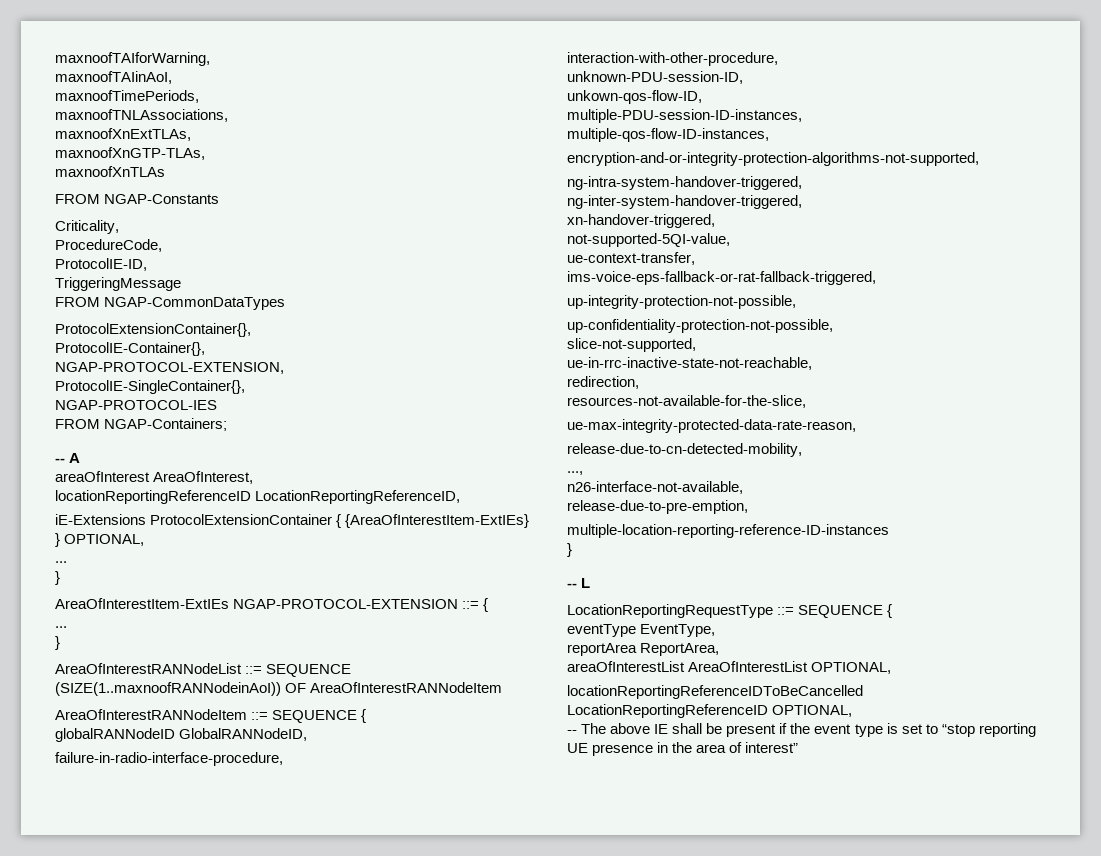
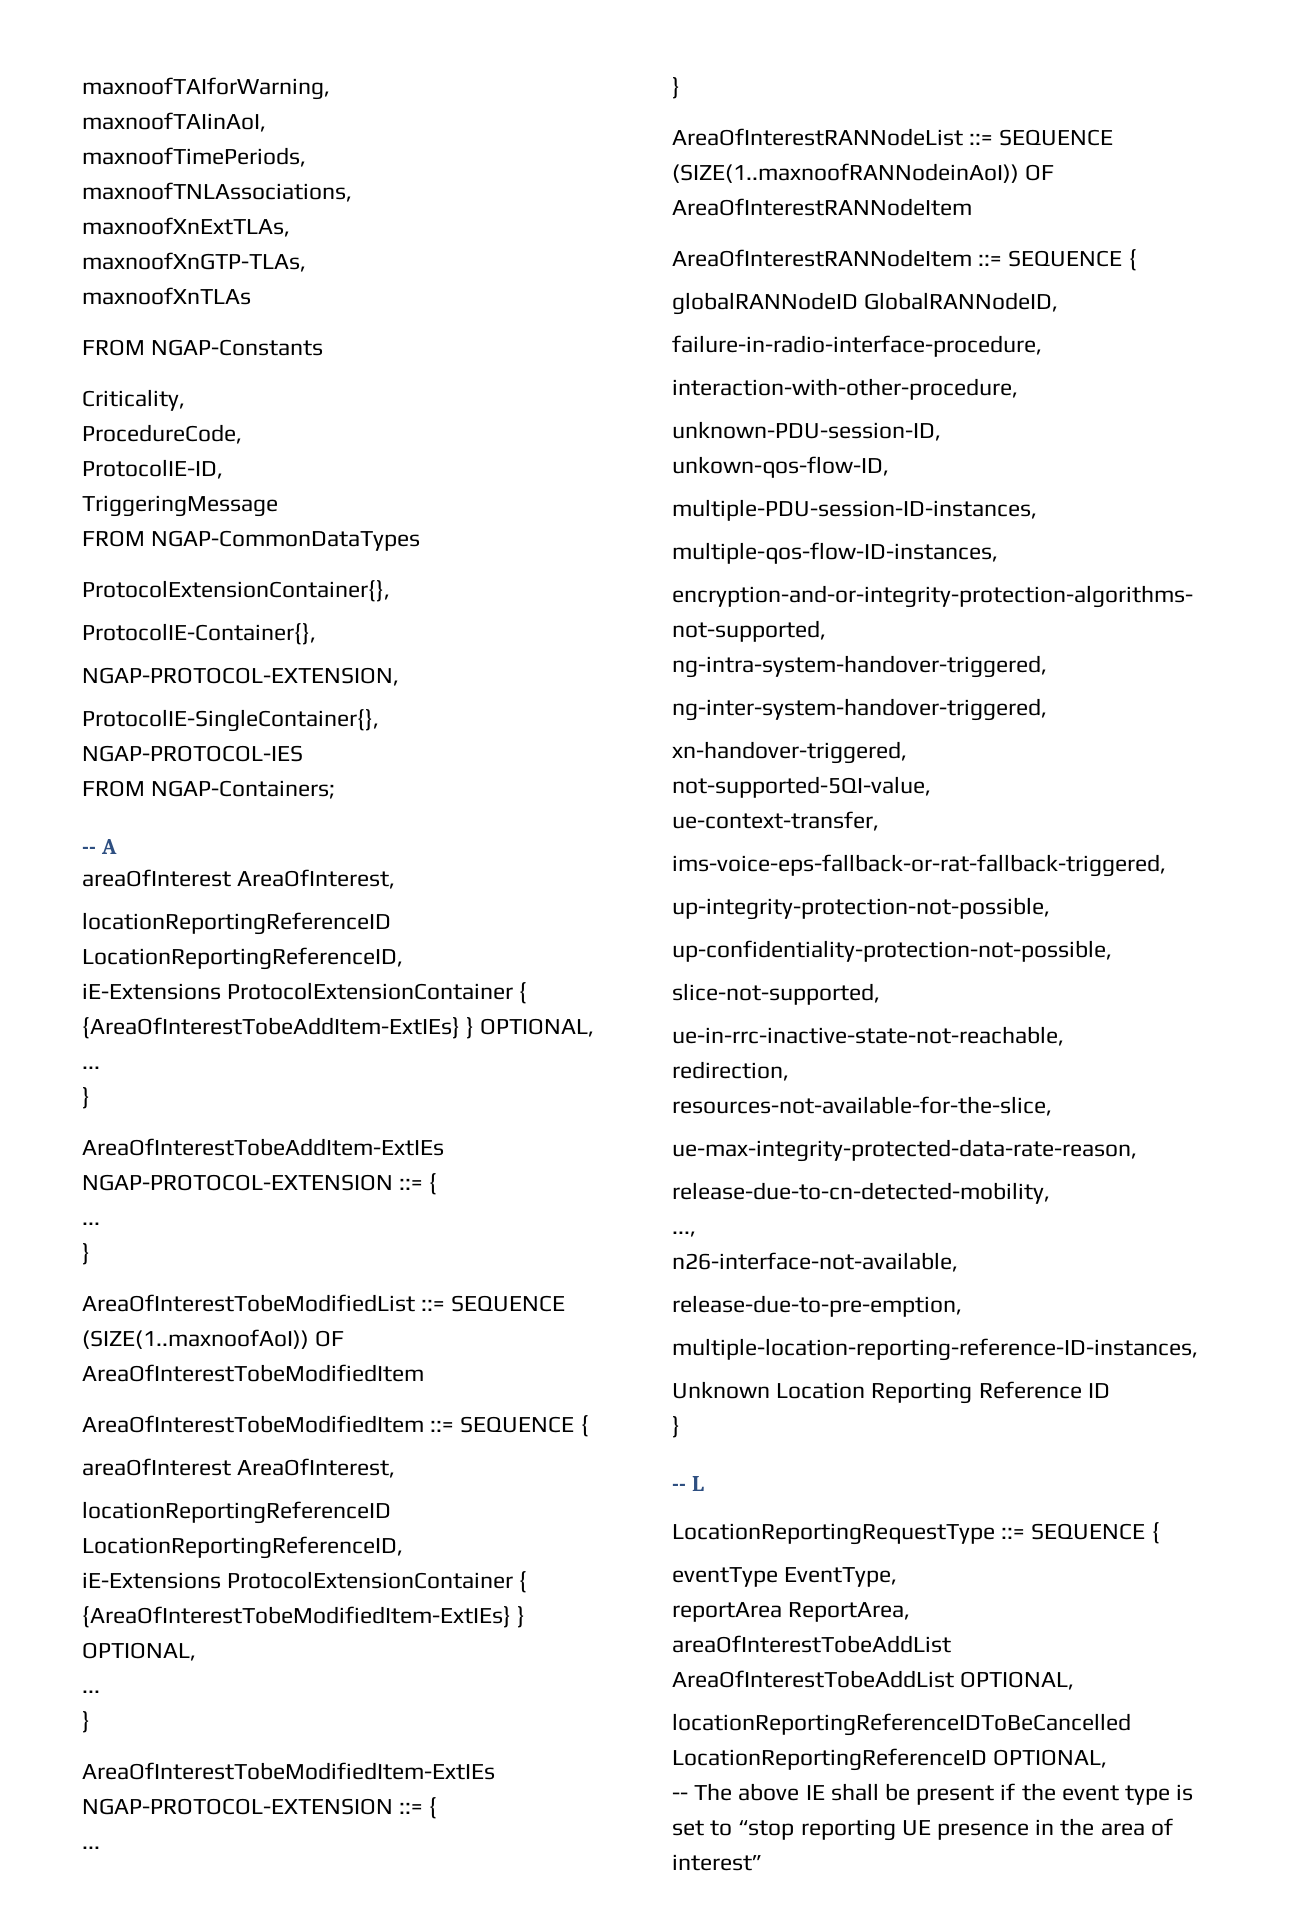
[345,514,530,528] [55,533,145,547] [55,561,67,563] [55,571,60,585] [55,598,229,609] {AreaOfInterestItem-ExtIEs} } OPTIONAL, // ... // } // AreaOfInterestItem-ExtIEs -> [82,1017,595,1039] [82,1066,100,1069] [82,1087,90,1109] [82,1138,444,1156] [82,1173,438,1195] [82,1222,100,1225] [82,1243,90,1265] [82,1294,566,1312] [82,1329,345,1349] [82,1364,424,1382] [82,1415,589,1437] [82,1458,396,1478] [82,1501,391,1524] [82,1536,403,1559] [82,1571,528,1593] [82,1606,526,1628] [82,1642,196,1661] [82,1690,100,1693] [82,1711,90,1733] [82,1762,495,1780] {AreaOfInterestTobeAddItem-ExtIEs} } OPTIONAL, // ... // } // AreaOfInterestTobeAddItem-ExtIEs NGAP-PROTOCOL-EXTENSION ::= { // ... // } // AreaOfInterestTobeModifiedList ::= SEQUENCE (SIZE(1..maxnoofAoI)) OF AreaOfInterestTobeModifiedItem // AreaOfInterestTobeModifiedItem ::= SEQUENCE { // areaOfInterest AreaOfInterest, // locationReportingReferenceID LocationReportingReferenceID, // iE-Extensions ProtocolExtensionContainer { {AreaOfInterestTobeModifiedItem-ExtIEs} } OPTIONAL, // ... // } // AreaOfInterestTobeModifiedItem-ExtIEs
[567,524,889,538] multiple-location-reporting-reference-ID-instances -> [672,1338,1198,1361] [672,1381,1110,1404] multiple-location-reporting-reference-ID-instances, // Unknown Location Reporting Reference ID
[567,661,809,672] areaOfInterestList AreaOfInterestList -> [672,1635,951,1653] [672,1670,954,1688] areaOfInterestTobeAddList AreaOfInterestTobeAddList

